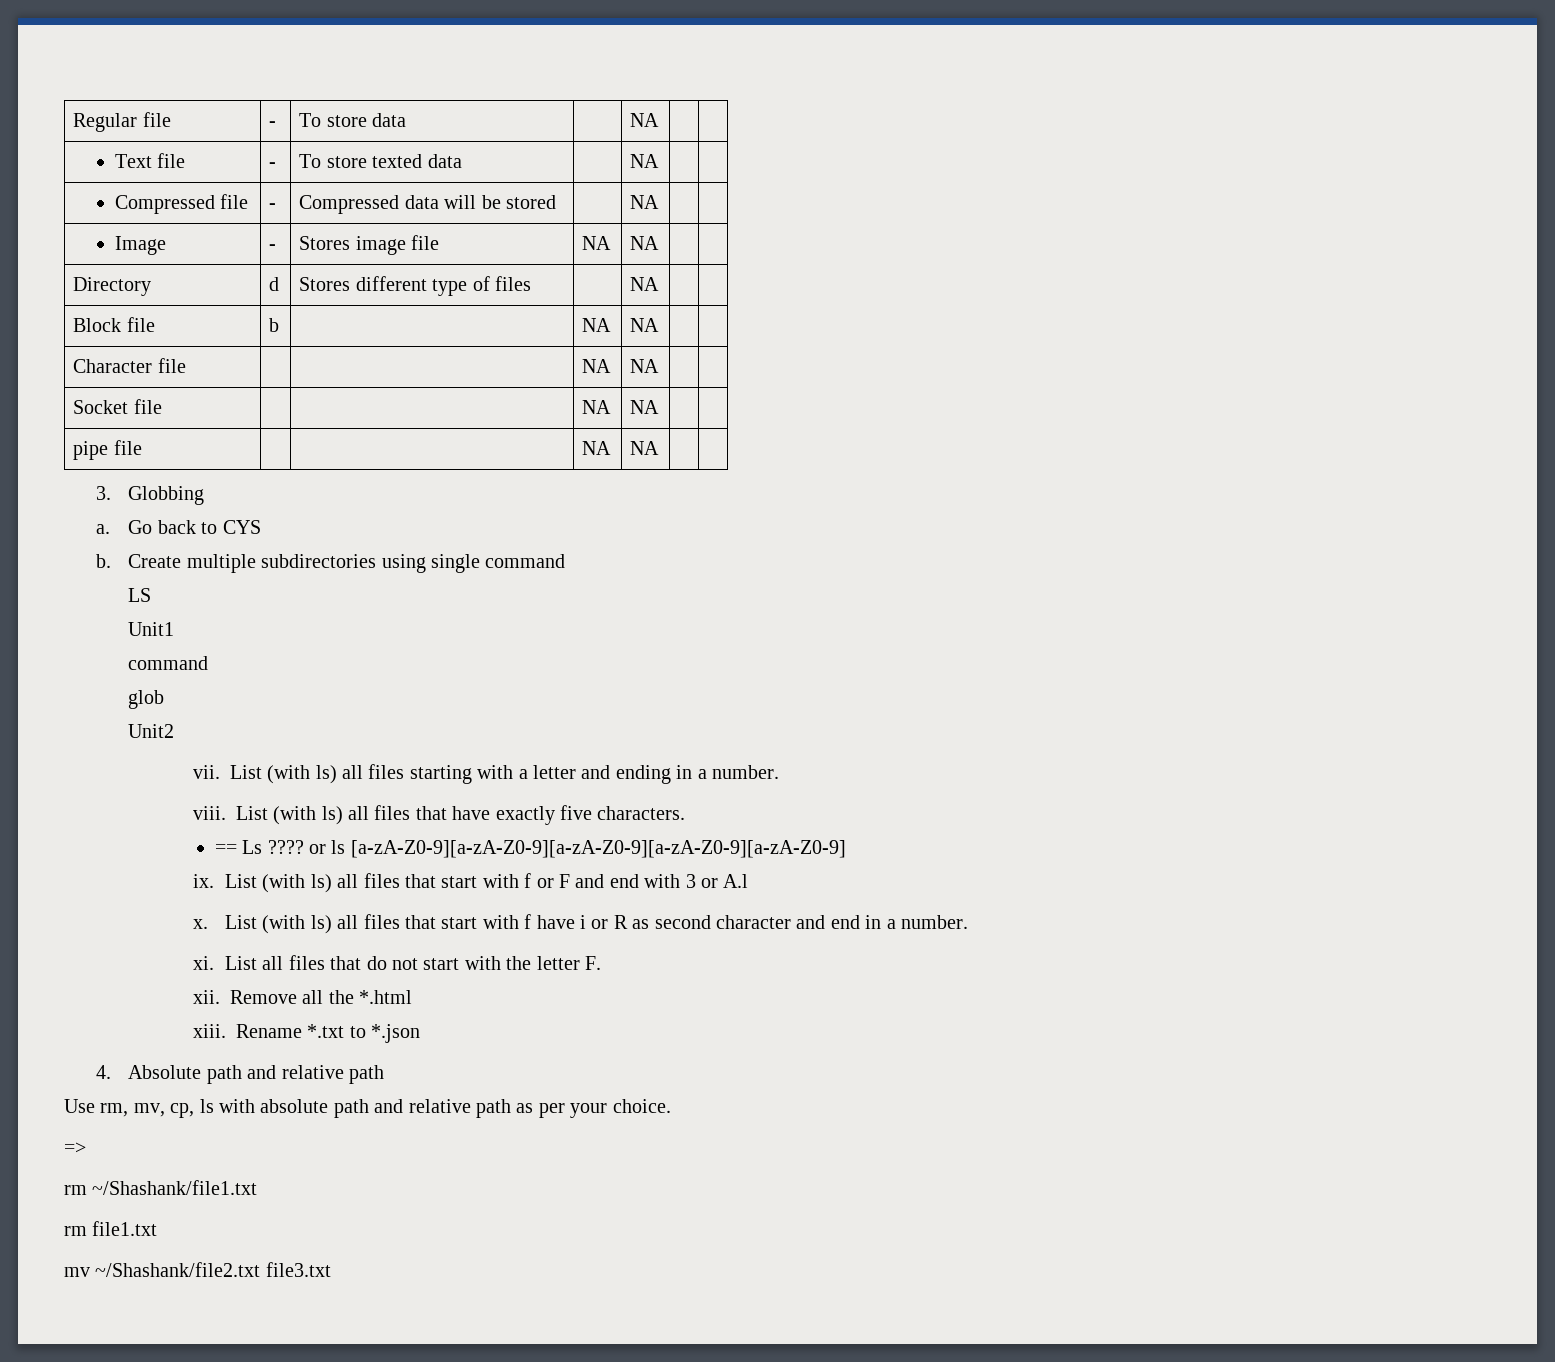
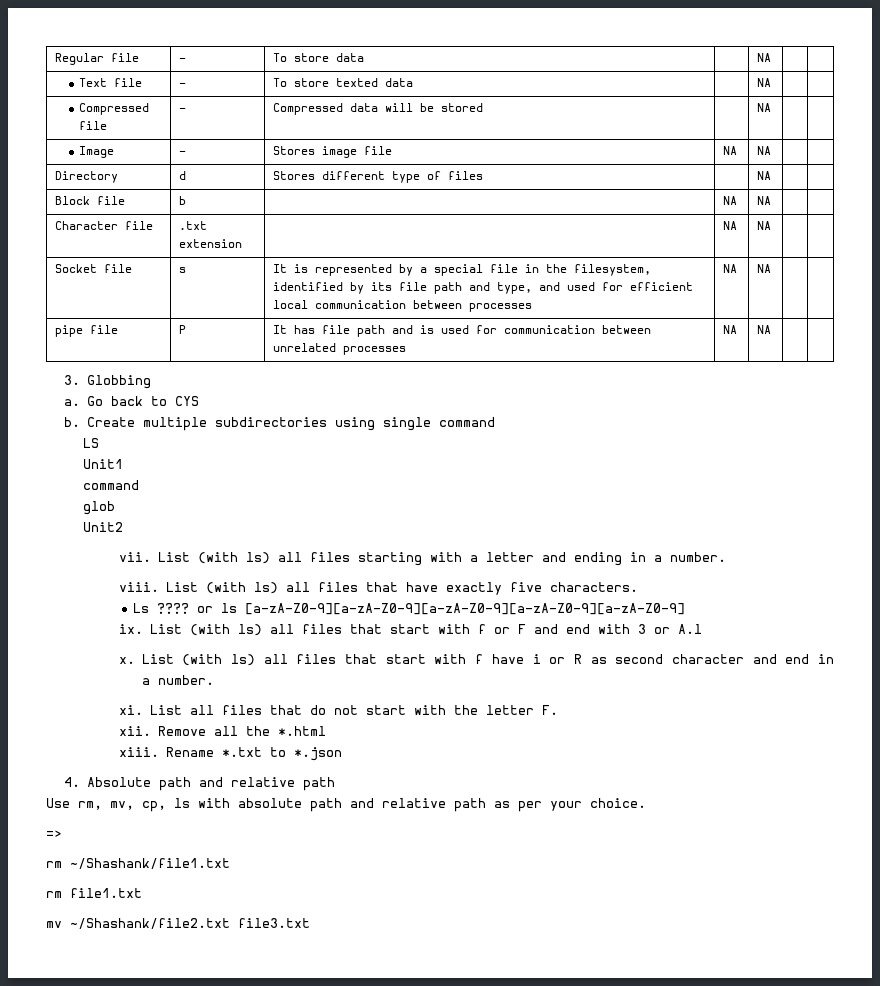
(186, 365) none -> [179,221,208,230] [179,239,243,248] .txt extension
[582,400,612,414] [630,400,660,414] [73,440,142,460] | | NA | NA | | // pipe file | | -> [179,267,187,273] [273,264,652,276] [273,282,694,294] [273,300,533,312] [723,264,738,273] [757,264,772,273] [55,325,119,337] [179,325,187,334] [273,325,652,337] [273,343,407,355] s | It is represented by a special file in the filesystem, identified by its file path and type, and used for efficient local communication between processes | NA | NA | | // pipe file | P | It has file path and is used for communication between unrelated processes
[214,844,237,854] == -> (638, 587) none

